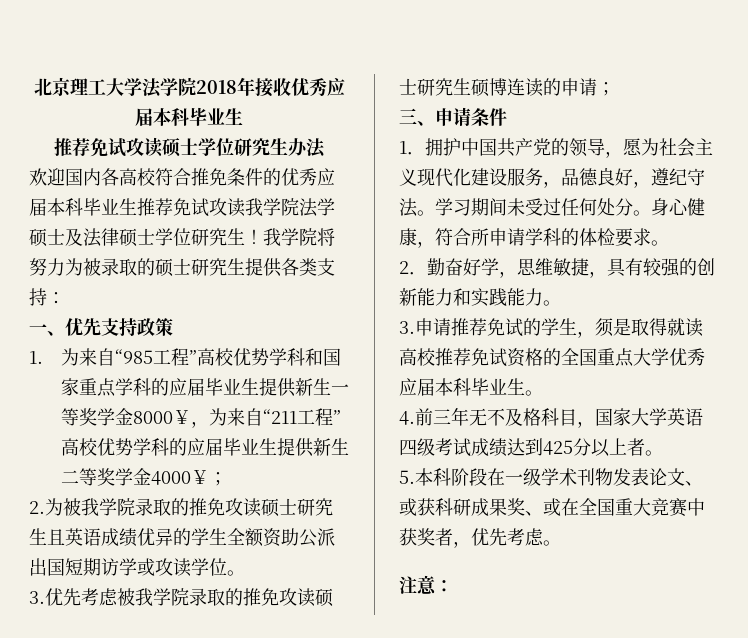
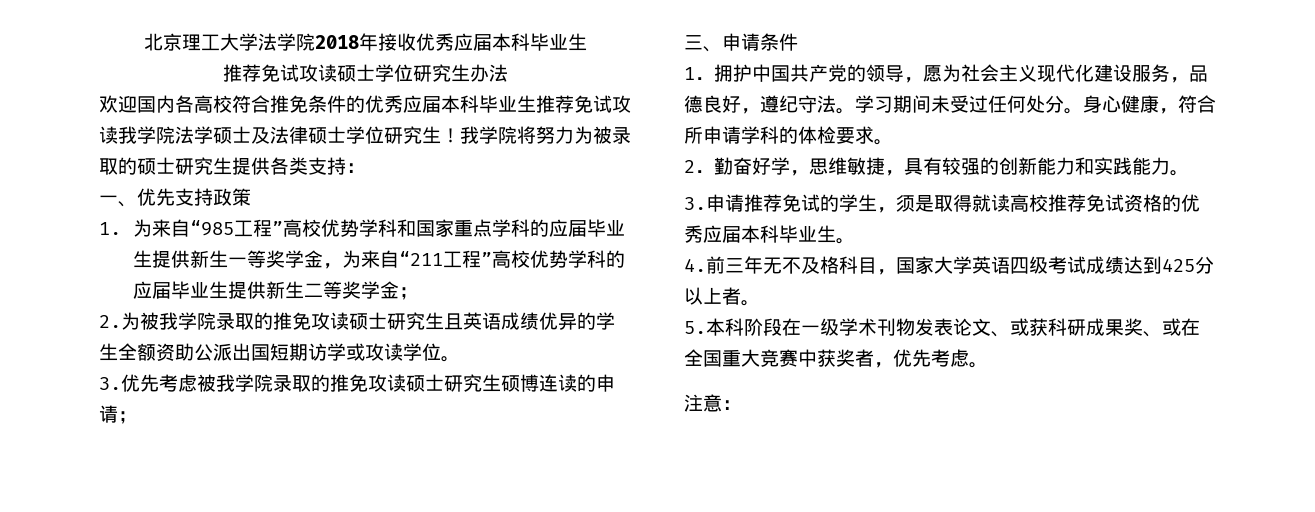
[132,410,191,424] 8000￥ -> (324, 259) none
[150,470,209,485] 4000￥ -> (400, 290) none
[561,348,669,367] 全国重点大学 -> (1181, 203) none

